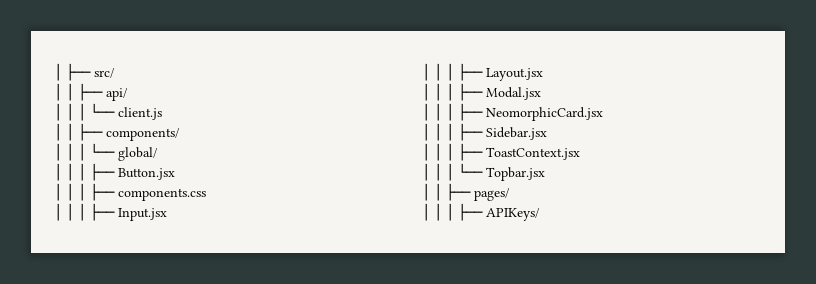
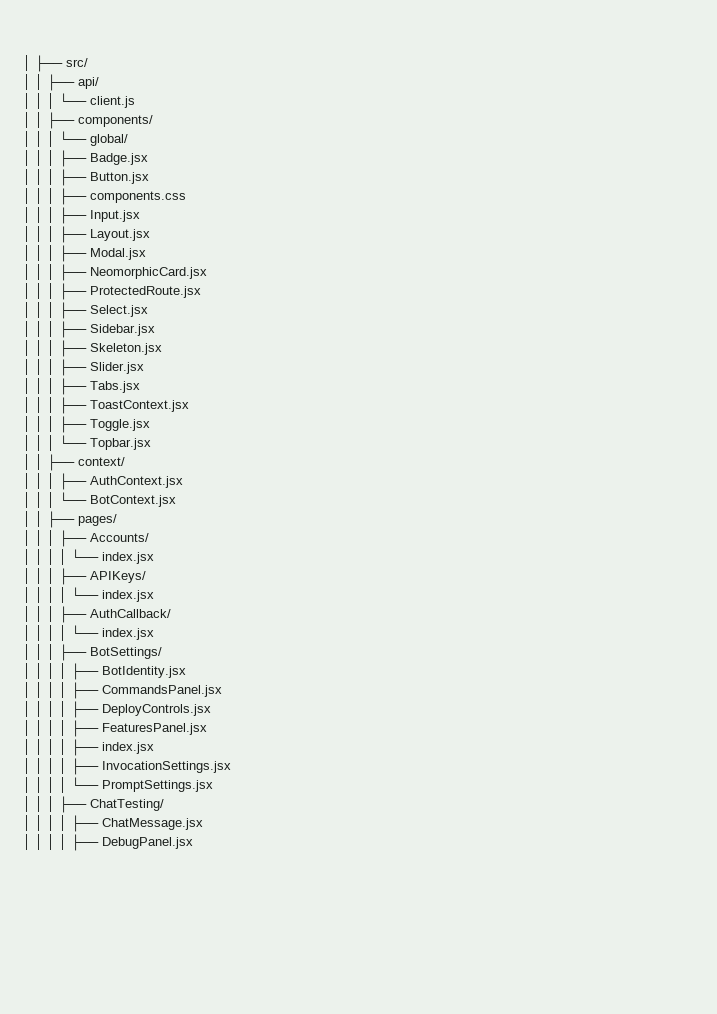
(158, 154) none -> [23,150,148,167] // │ │ │ ├── Badge.jsx
(603, 114) none -> [23,283,201,300] [23,302,148,319] // │ │ │ ├── ProtectedRoute.jsx // │ │ │ ├── Select.jsx
(547, 133) none -> [23,340,162,357] [23,359,144,376] [23,378,140,395] // │ │ │ ├── Skeleton.jsx // │ │ │ ├── Slider.jsx // │ │ │ ├── Tabs.jsx
(580, 153) none -> [23,416,150,433] // │ │ │ ├── Toggle.jsx
[474,188,510,201] pages/ -> [78,457,125,466] [23,473,183,490] [23,492,176,508] [23,511,117,528] [23,530,149,547] [23,549,154,565] context/ // │ │ │ ├── AuthContext.jsx // │ │ │ └── BotContext.jsx // │ │ ├── pages/ // │ │ │ ├── Accounts/ // │ │ │ │ └── index.jsx
(540, 214) none -> [23,587,154,603] [23,606,171,623] [23,625,154,641] [23,644,162,661] [23,663,186,680] [23,682,222,699] [23,701,211,718] [23,720,207,737] [23,739,154,756] [23,758,231,775] [23,777,213,793] [23,796,164,813] [23,815,203,832] [23,834,193,851] // │ │ │ │ └── index.jsx // │ │ │ ├── AuthCallback/ // │ │ │ │ └── index.jsx // │ │ │ ├── BotSettings/ // │ │ │ │ ├── BotIdentity.jsx // │ │ │ │ ├── CommandsPanel.jsx // │ │ │ │ ├── DeployControls.jsx // │ │ │ │ ├── FeaturesPanel.jsx // │ │ │ │ ├── index.jsx // │ │ │ │ ├── InvocationSettings.jsx // │ │ │ │ └── PromptSettings.jsx // │ │ │ ├── ChatTesting/ // │ │ │ │ ├── ChatMessage.jsx // │ │ │ │ ├── DebugPanel.jsx

